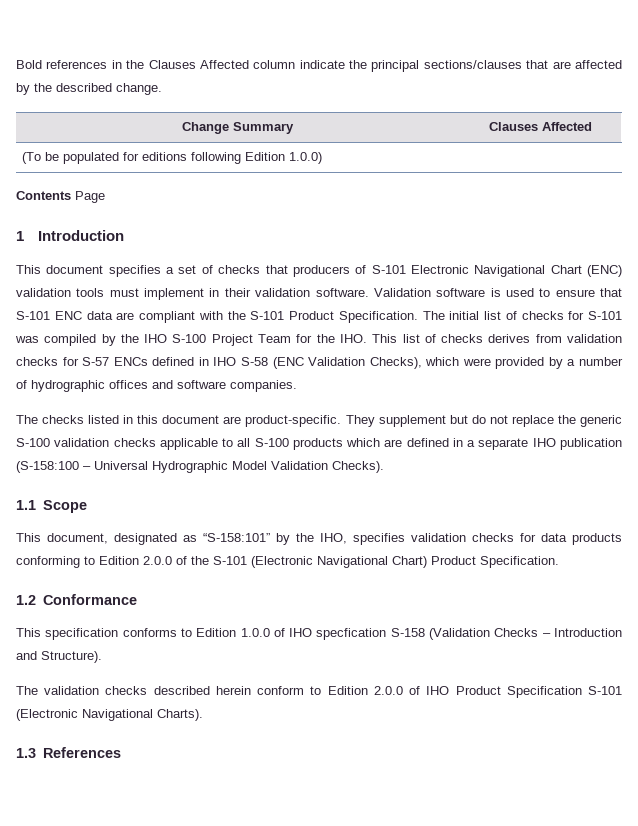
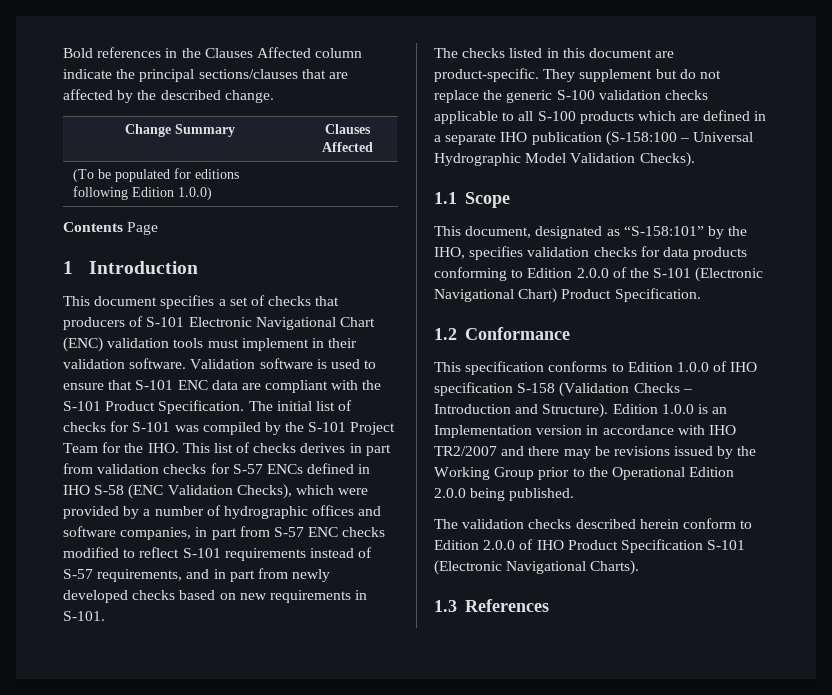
[144,334,207,343] IHO S-100 -> [308,422,347,432] S-101
(531, 338) none -> [349,443,391,456] in part
[230,380,297,392] companies. -> [120,526,386,540] [63,547,373,561] [63,568,331,582] [63,590,368,603] [63,611,105,621] companies, in part from S-57 ENC checks modified to reflect S-101 requirements instead of S-57 requirements, and in part from newly developed checks based on new requirements in S-101.
[316,628,387,640] specfication -> [434,382,513,396] specification
(102, 657) none -> [612,404,728,414] [434,425,736,438] [434,446,757,459] [434,467,735,480] [434,488,575,501] Edition 1.0.0 is an Implementation version in accordance with IHO TR2/2007 and there may be revisions issued by the Working Group prior to the Operational Edition 2.0.0 being published.

